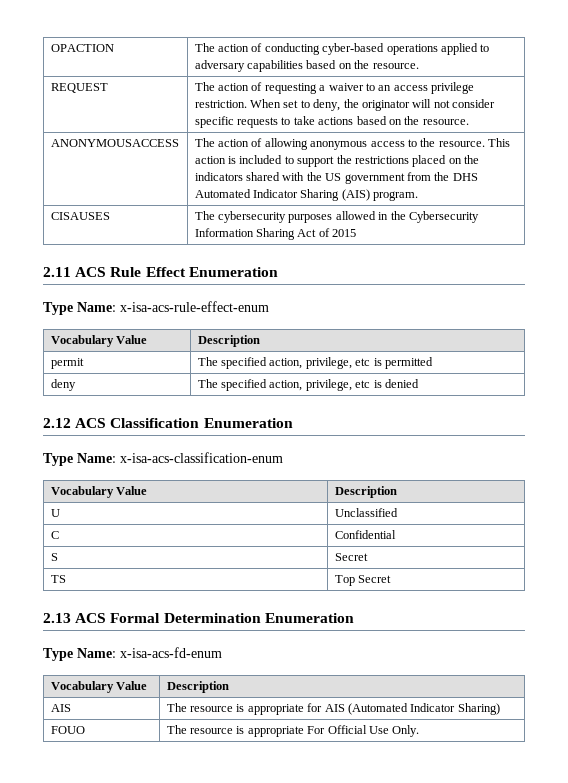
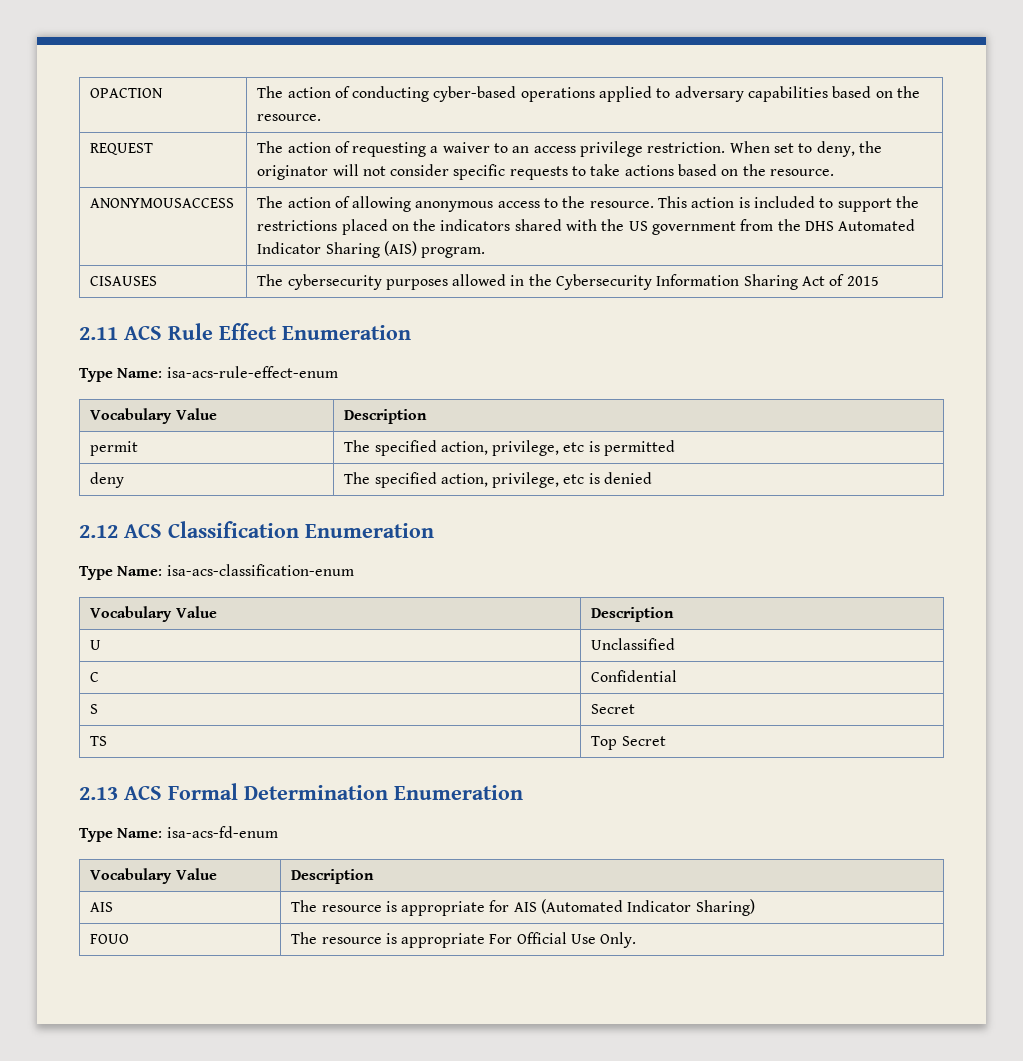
[120,301,269,312] x-isa-acs-rule-effect-enum -> [166,366,338,378] isa-acs-rule-effect-enum
[120,452,283,463] x-isa-acs-classification-enum -> [166,564,354,576] isa-acs-classification-enum
[120,647,222,658] x-isa-acs-fd-enum -> [166,826,278,838] isa-acs-fd-enum

